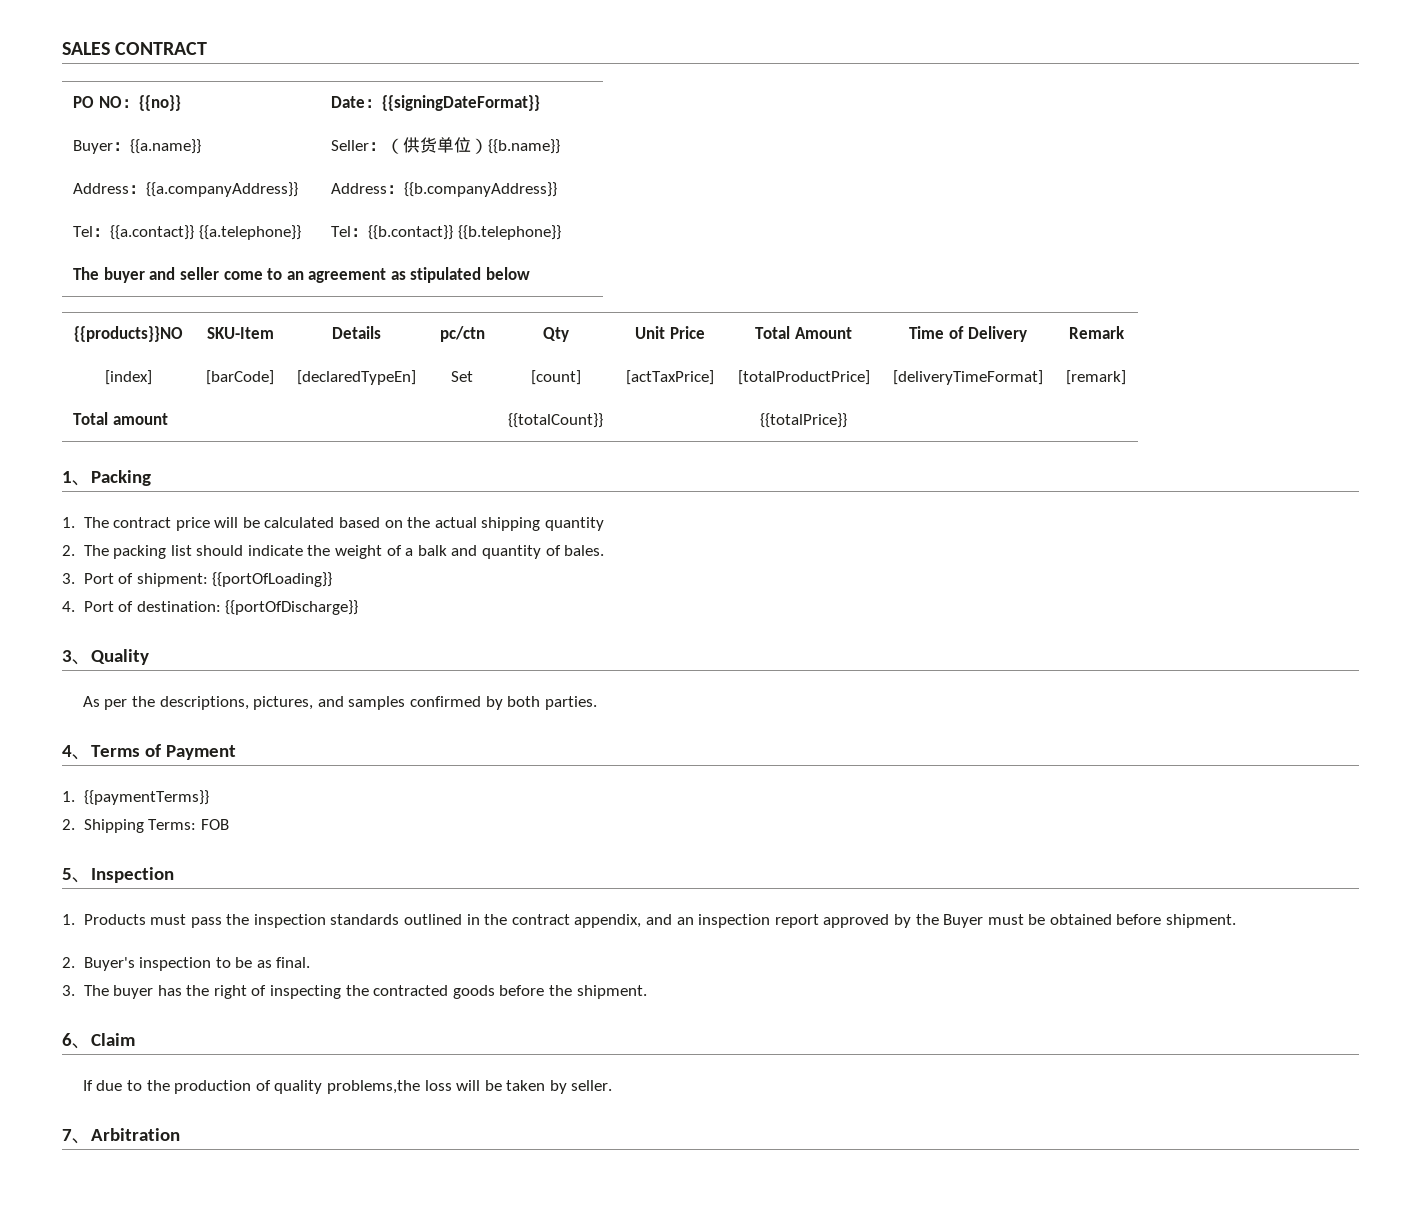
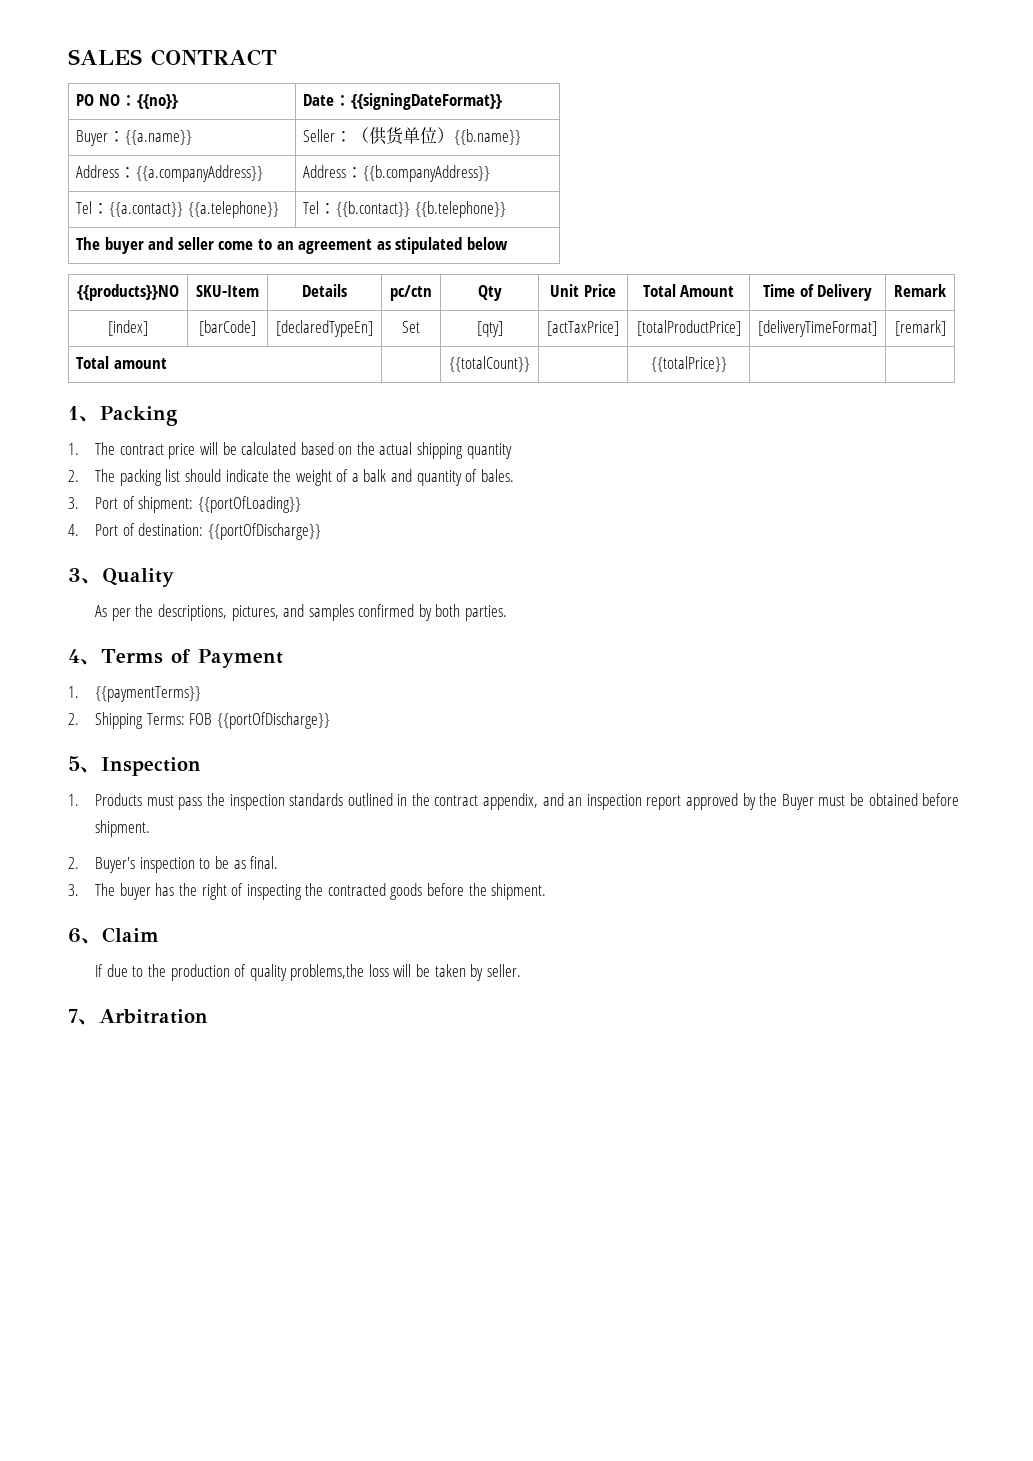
[530,370,581,385] [count] -> [476,321,503,337] [qty]
(229, 824) none -> [216,712,330,729] {{portOfDischarge}}

